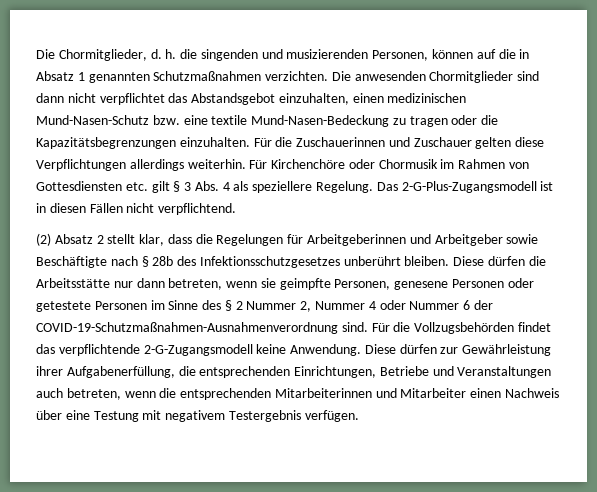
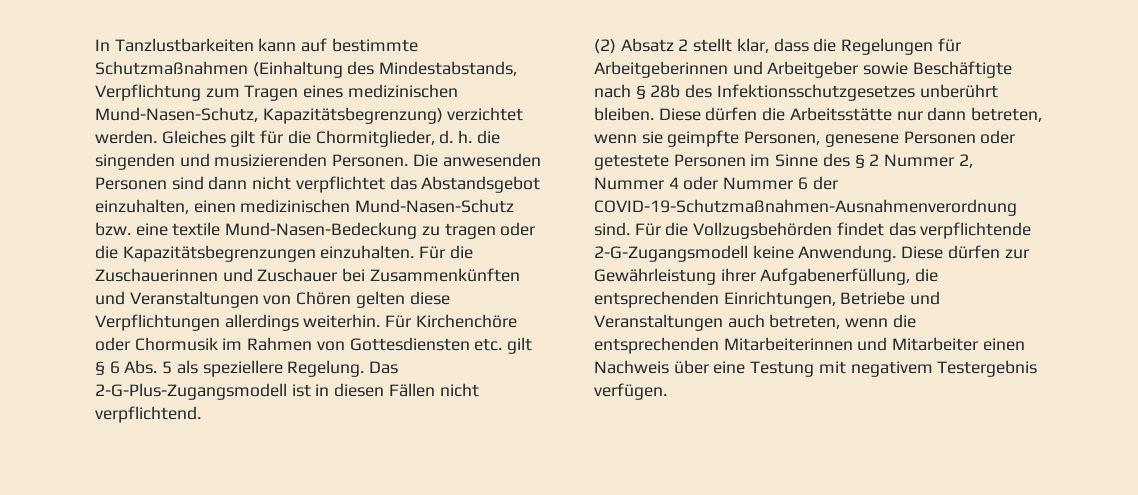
[36,49,55,59] Die -> [95,38,418,52] [95,61,518,78] [95,84,458,101] [95,107,524,124] [95,130,311,147] In Tanzlustbarkeiten kann auf bestimmte Schutzmaßnahmen (Einhaltung des Mindestabstands, Verpflichtung zum Tragen eines medizinischen Mund-Nasen-Schutz, Kapazitätsbegrenzung) verzichtet werden. Gleiches gilt für die
[372,49,530,61] [36,71,329,83] Personen, können auf die in Absatz 1 genannten Schutzmaßnahmen verzichten. -> [332,154,409,167] Personen.
[429,71,514,83] Chormitglieder -> [95,177,167,190] Personen
(472, 142) none -> [342,268,520,282] [95,291,352,308] bei Zusammenkünften und Veranstaltungen von Chören
[184,181,230,191] 3 Abs. 4 -> [109,360,173,374] 6 Abs. 5

